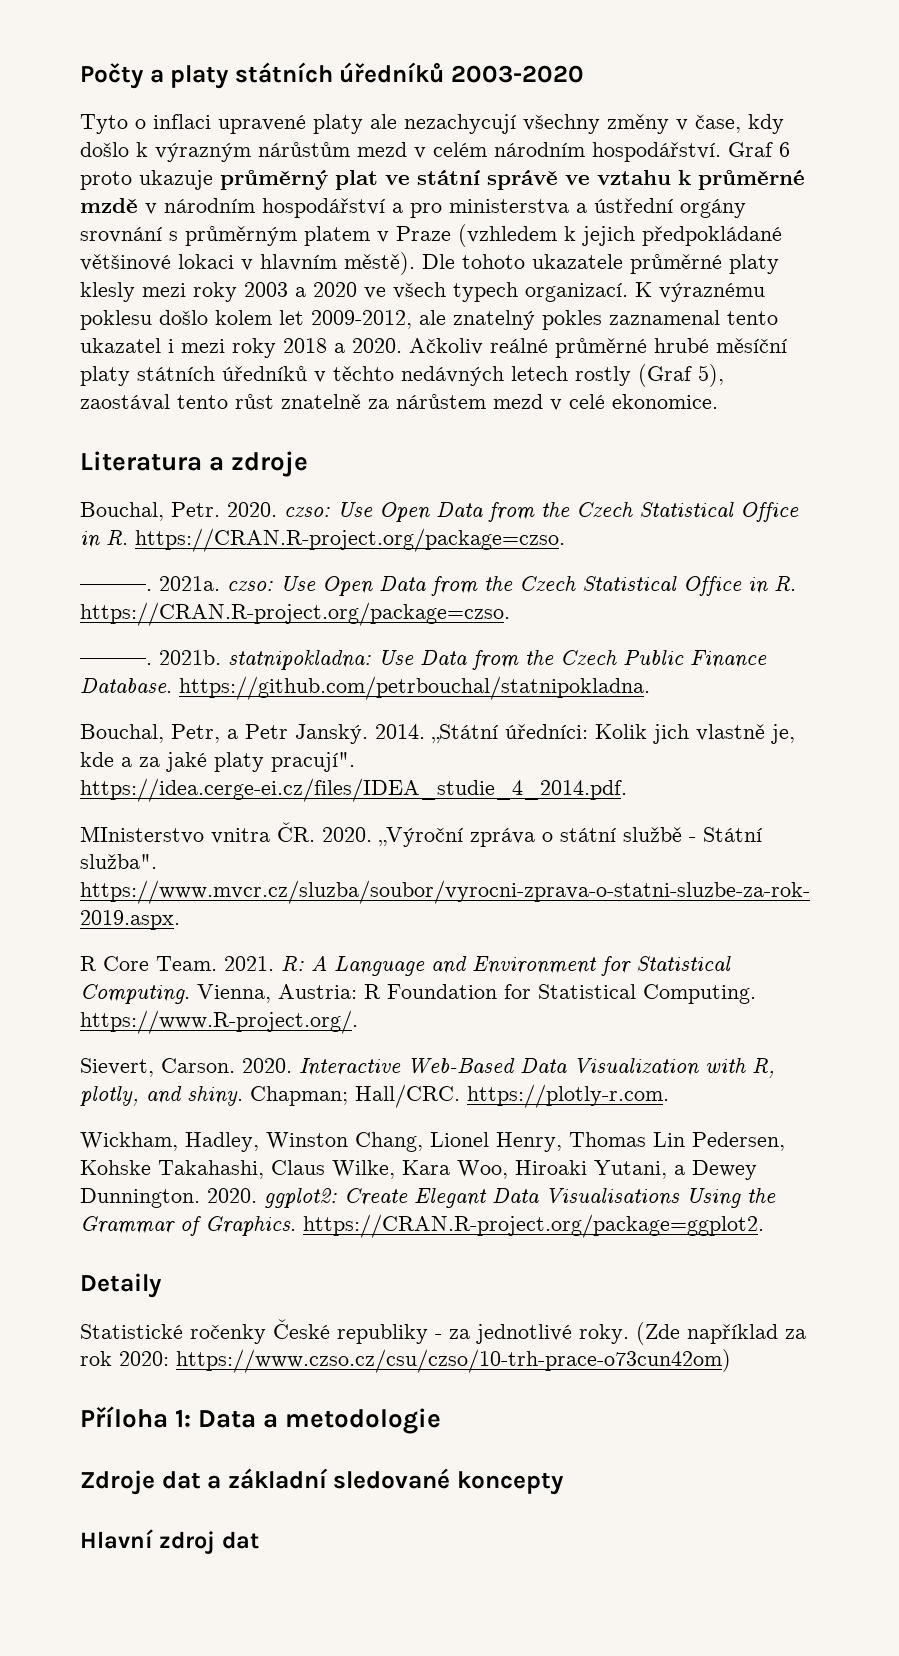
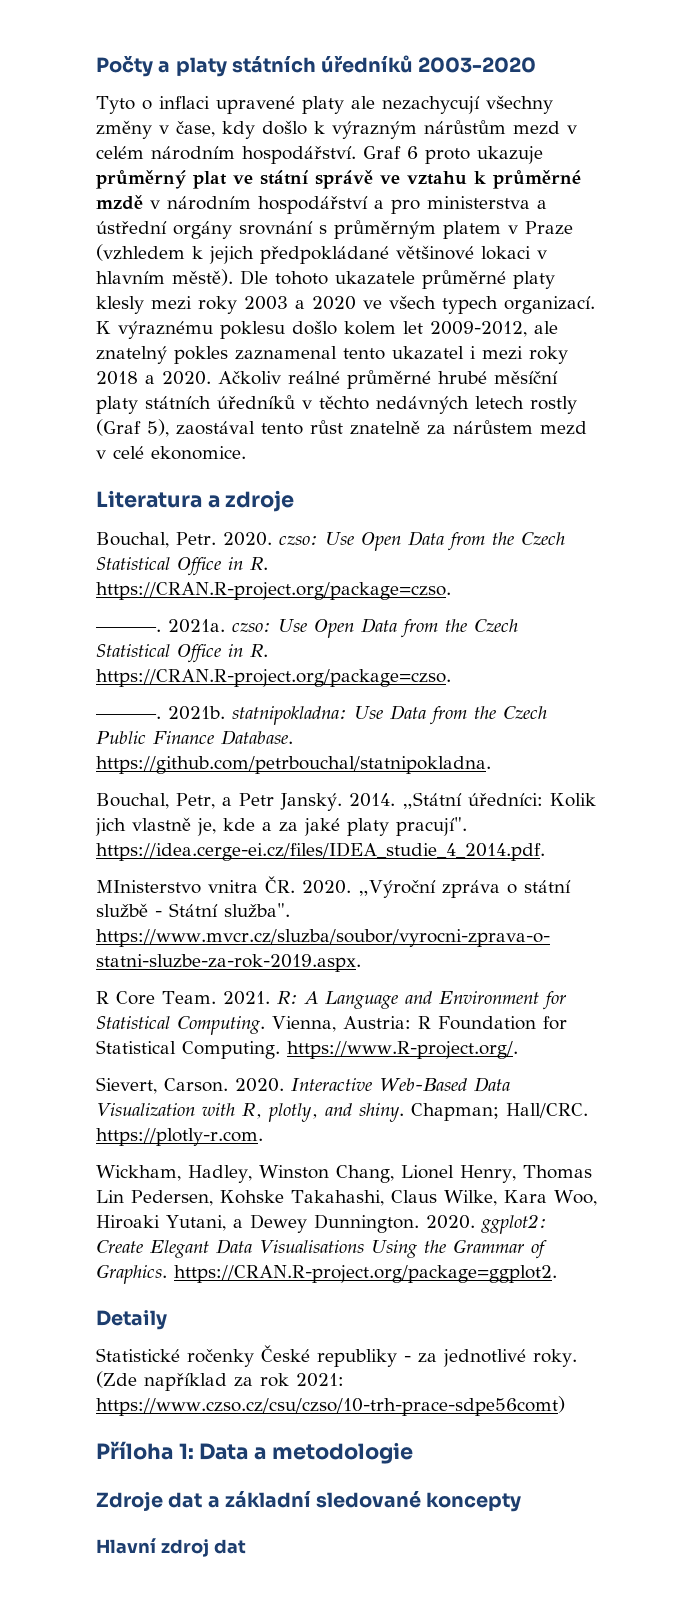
[119,1349,731,1373] 2020: https://www.czso.cz/csu/czso/10-trh-prace-o73cun42om) -> [296,1373,344,1387] [96,1396,565,1416] 2021: https://www.czso.cz/csu/czso/10-trh-prace-sdpe56comt)

